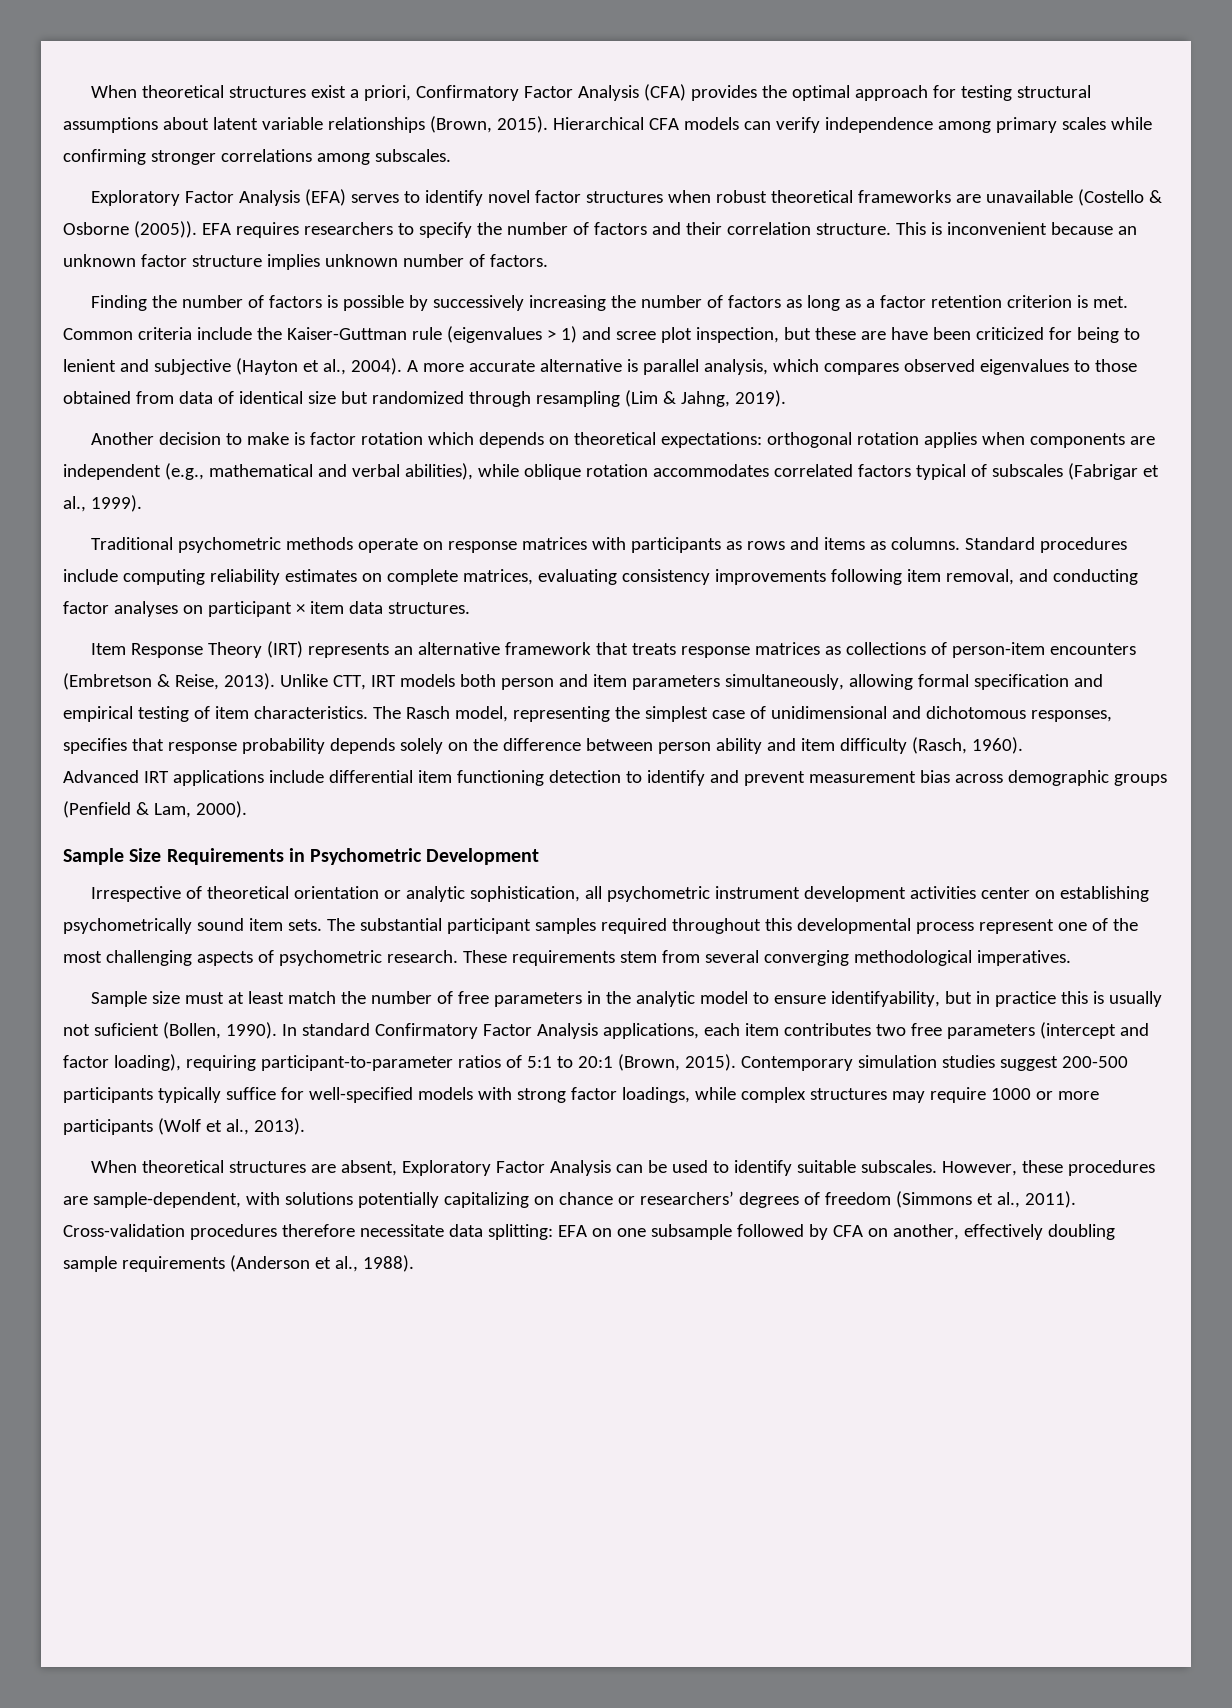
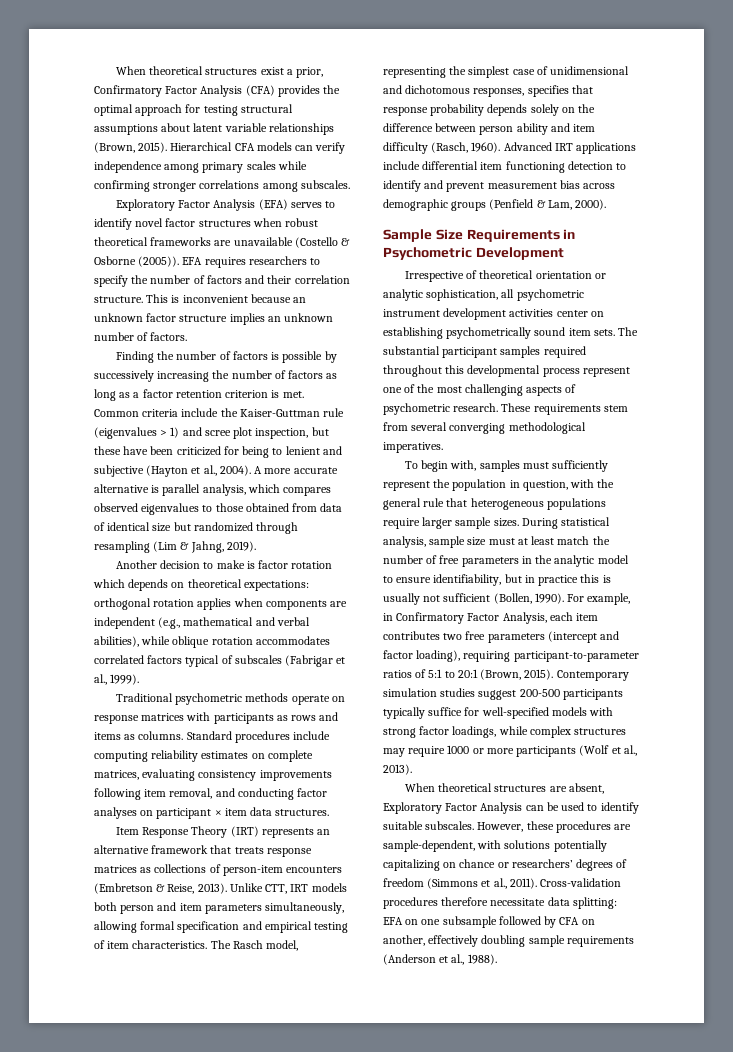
[364,85,412,101] priori, -> [296,67,324,78] prior,
(320, 262) none -> [267,316,281,322] an
[860,331,886,340] are -> (121, 450) none
(1023, 745) // -> (501, 147) none
[91,991,148,1007] Sample -> [405,460,609,472] [383,479,615,491] [383,498,606,510] [383,517,611,529] [383,536,466,548] To begin with, samples must sufficiently represent the population in question, with the general rule that heterogeneous populations require larger sample sizes. During statistical analysis, sample
[831,991,941,1007] identifyability, -> [433,574,502,586] identifiability,
[93,1023,159,1036] suficient -> [443,593,491,602] sufficient
[281,1023,699,1039] In standard Confirmatory Factor Analysis applications, -> [567,593,631,605] [383,612,547,624] For example, in Confirmatory Factor Analysis,

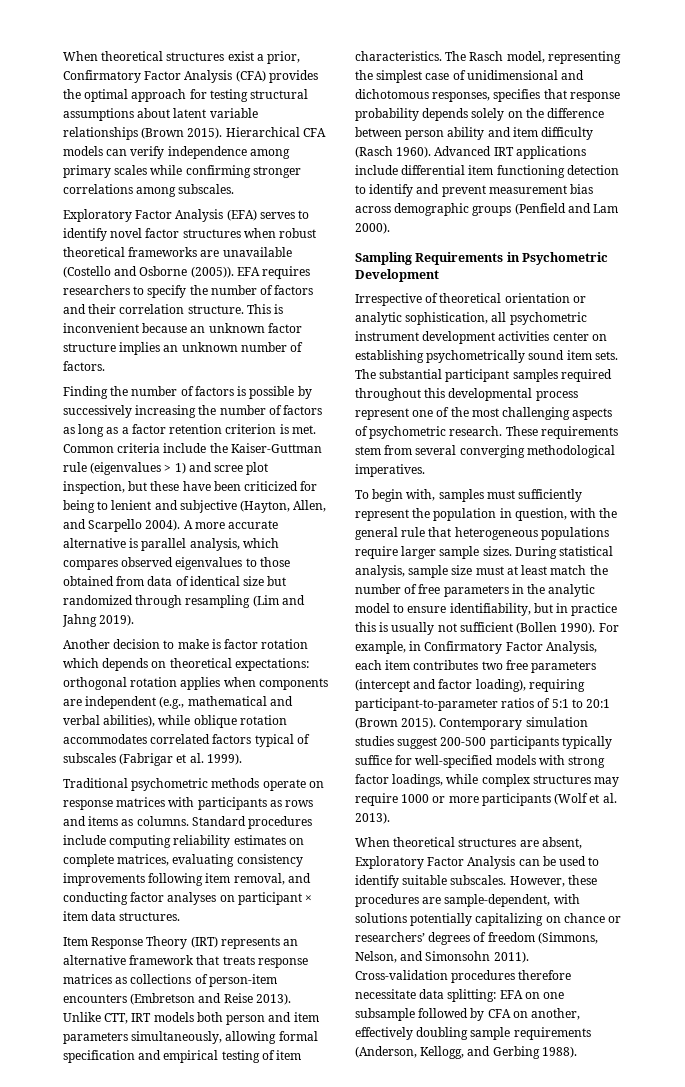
[94,142,135,153] (Brown, -> [141,127,185,139] (Brown
[341,238,351,246] & -> [114,266,138,276] and
[146,465,217,477] (Hayton et al., -> [240,500,327,513] [63,519,143,532] (Hayton, Allen, and Scarpello
[180,541,224,553] & Jahng, -> [281,595,305,605] [62,614,97,627] and Jahng
[94,674,107,685] al., -> [189,753,204,763] al.
[156,884,195,894] & Reise, -> [198,993,253,1003] and Reise
[431,142,469,153] (Rasch, -> [355,146,393,158] (Rasch
[536,200,572,210] & Lam, -> [567,203,619,213] and Lam
[383,229,463,242] Sample Size -> [355,252,412,265] Sampling
[493,593,532,604] (Bollen, -> [516,622,558,634] (Bollen
[480,669,522,680] (Brown, -> [355,717,398,729] (Brown
[623,745,637,756] al., -> [602,793,617,803] al.
[427,878,507,889] (Simmons et al., -> [537,932,598,944] [355,951,491,963] (Simmons, Nelson, and Simonsohn
[383,954,465,965] (Anderson et al., -> [355,1046,540,1059] (Anderson, Kellogg, and Gerbing

